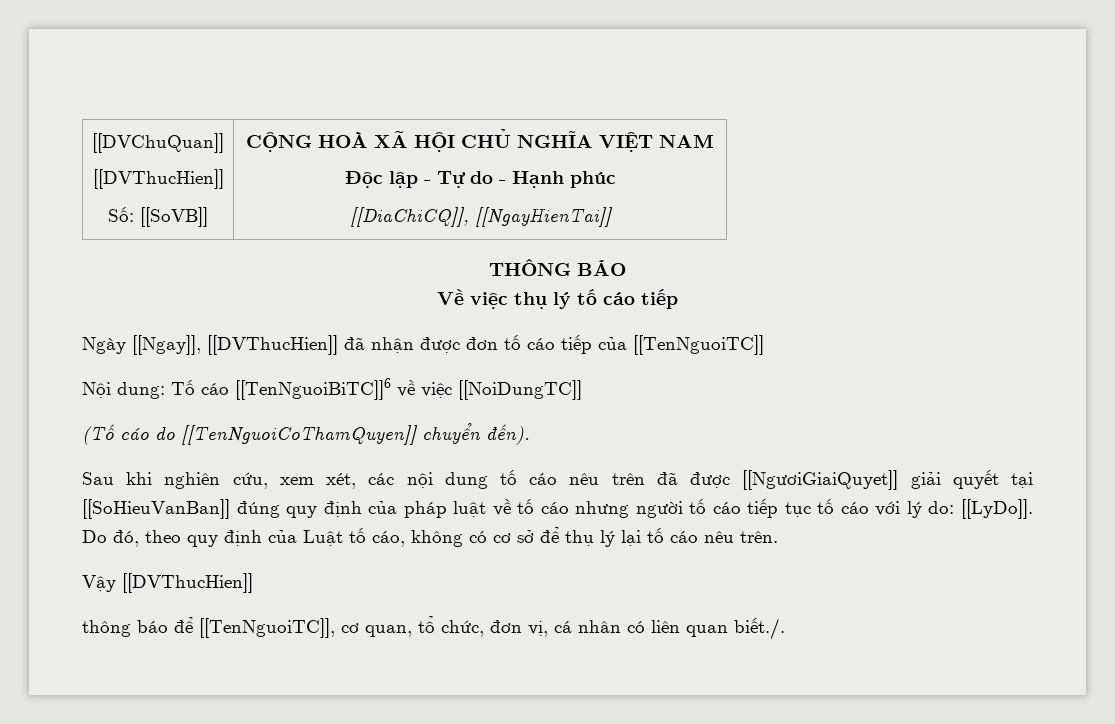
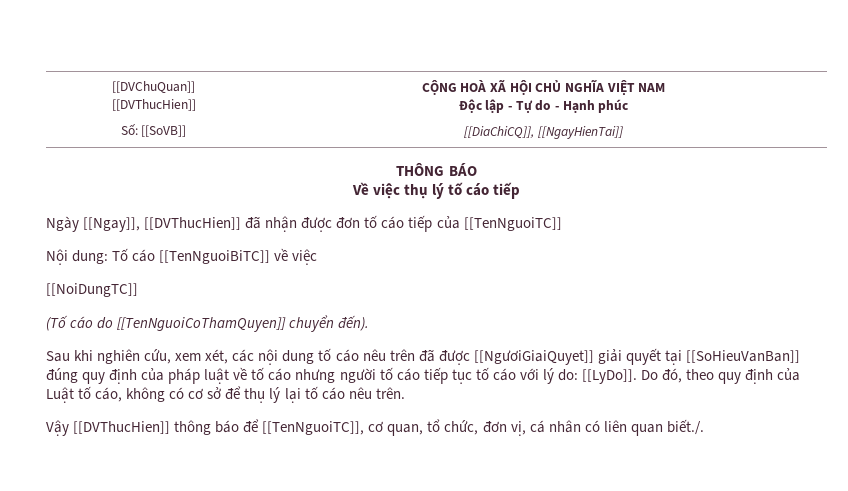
[235,378,391,400] [[TenNguoiBiTC]]6 -> [159,250,271,264] [[TenNguoiBiTC]]
(452, 390) none -> (318, 257) //
(253, 583) // -> (171, 427) none

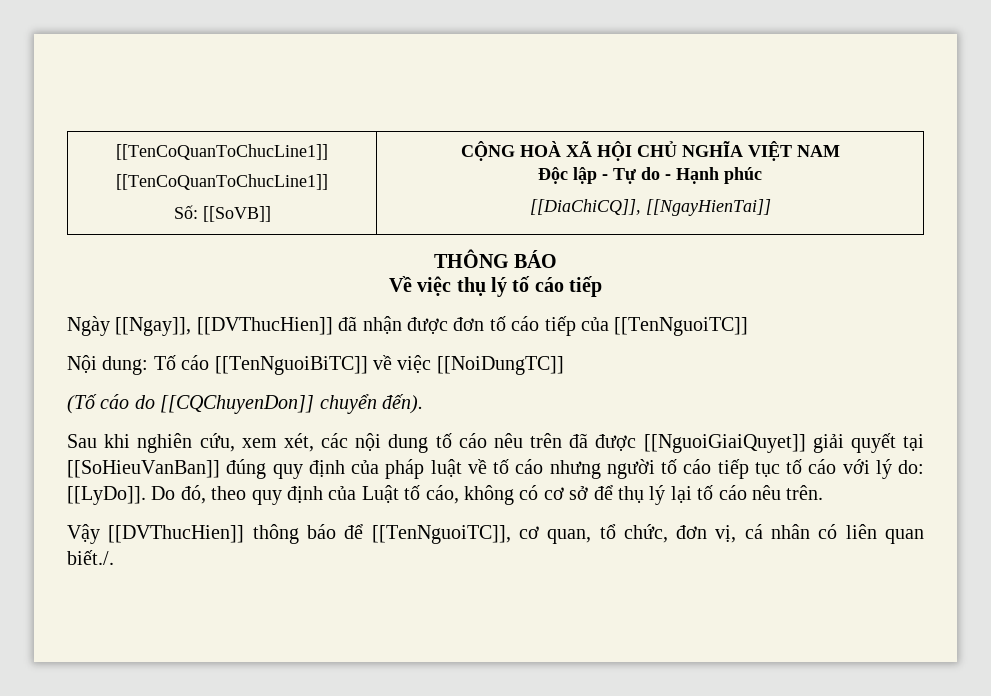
[112,81,195,93] [111,99,196,111] [[DVChuQuan]] // [[DVThucHien]] -> [116,144,328,160] [116,174,328,190] [[TenCoQuanToChucLine1]] // [[TenCoQuanToChucLine1]]
(318, 257) // -> (432, 364) none
[117,317,287,332] [[TenNguoiCoThamQuyen]] -> [160,395,315,414] [[CQChuyenDon]]
[473,350,594,365] [[NgươiGiaiQuyet]] -> [643,434,806,453] [[NguoiGiaiQuyet]]

